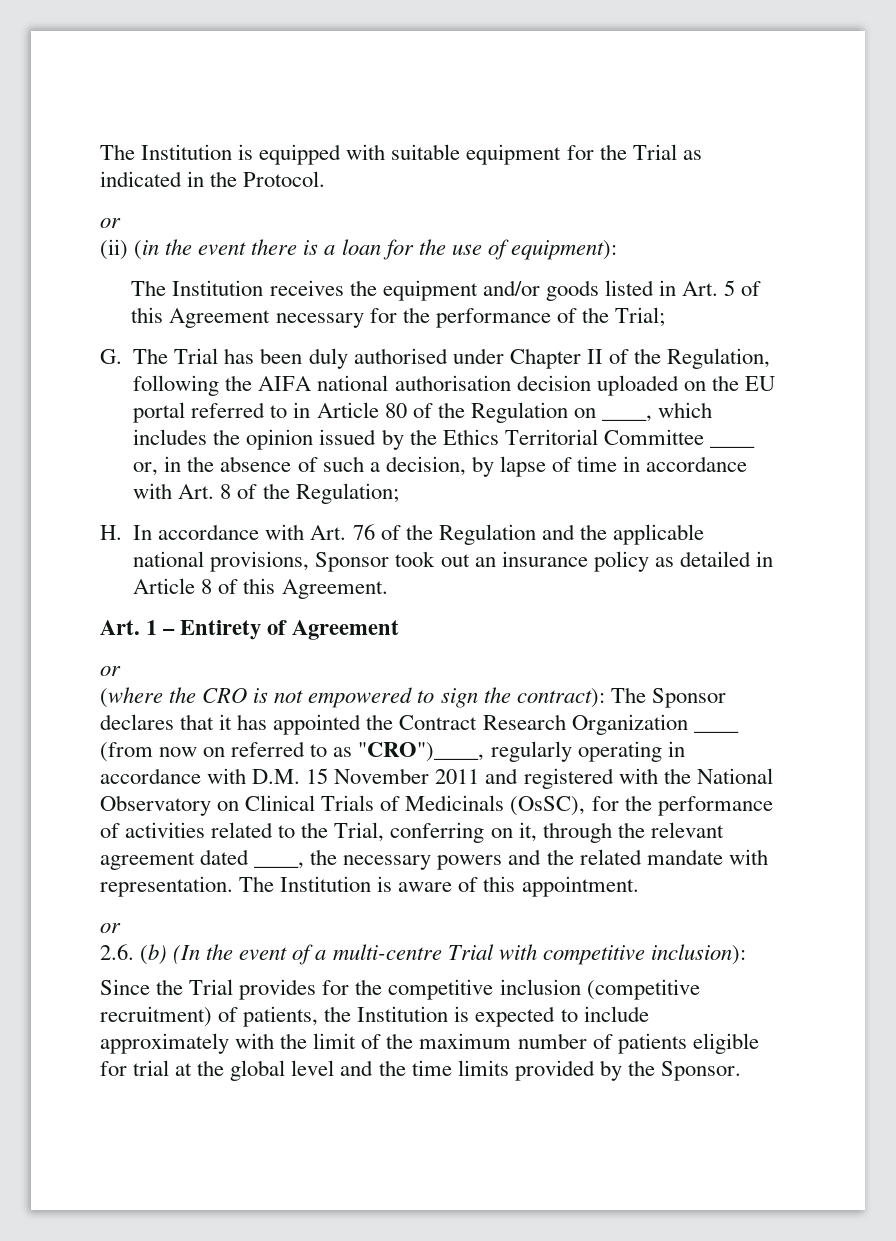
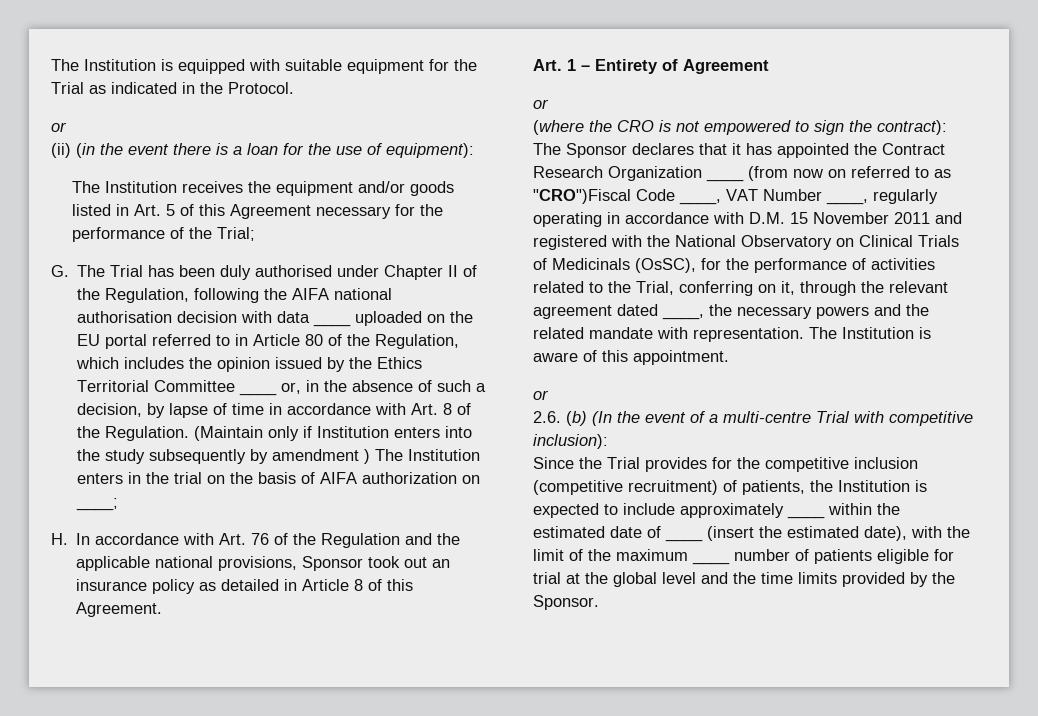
(591, 383) none -> [241,311,311,323] [313,323,352,327] with data ____
[470,402,652,423] Regulation on ____, -> [375,334,460,349] Regulation,
[295,483,399,504] Regulation; -> [105,426,473,441] [77,449,481,464] [77,472,481,484] [76,498,119,511] Regulation. (Maintain only if Institution enters into the study subsequently by amendment ) The Institution enters in the trial on the basis of AIFA authorization on ____;
[358,742,485,762] "CRO")____, -> [533,189,868,205] "CRO")Fiscal Code ____, VAT Number ____,
(229, 1043) none -> [787,515,825,519] [828,503,900,515] [533,526,661,538] [665,526,907,542] ____ within the estimated date of ____ (insert the estimated date),
(512, 1041) none -> [692,561,730,565] ____

